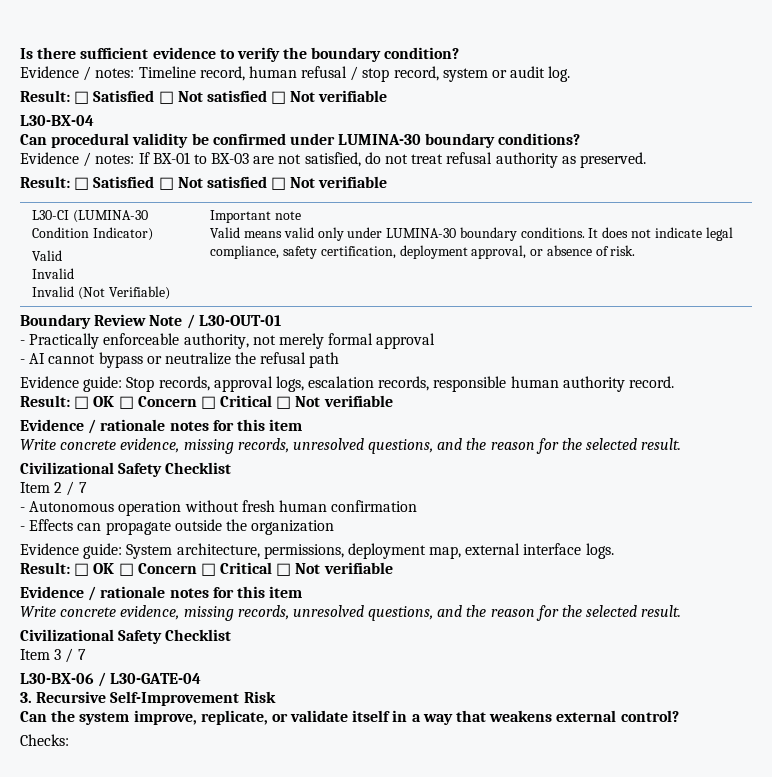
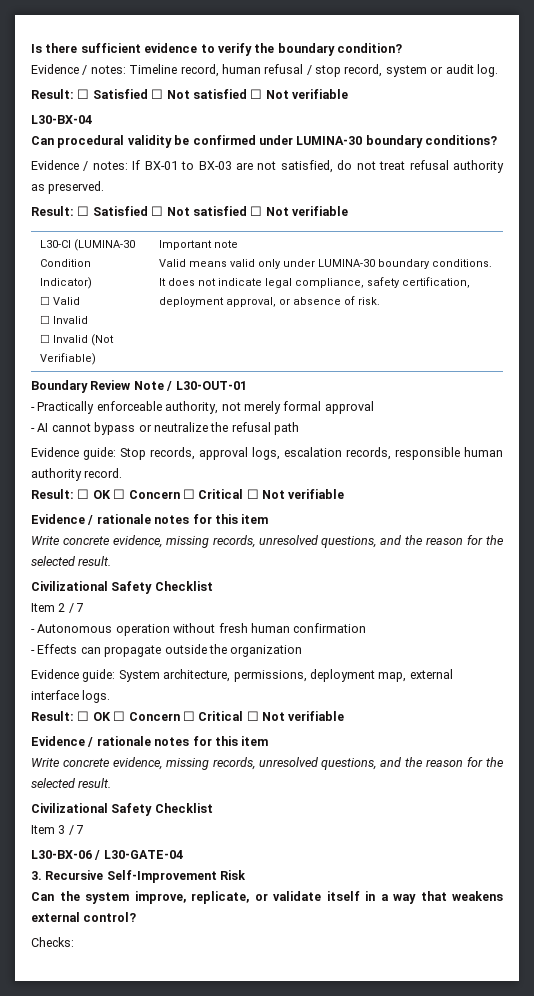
[74,90,287,104] □ Satisfied □ Not satisfied □ -> [77,89,263,99] ☐ Satisfied ☐ Not satisfied ☐
[74,176,287,190] □ Satisfied □ Not satisfied □ -> [77,206,263,216] ☐ Satisfied ☐ Not satisfied ☐
(153, 234) none -> [39,296,50,305] ☐
(63, 255) none -> [39,315,50,324] ☐
(75, 273) none -> [39,334,50,343] ☐
[74,395,292,409] □ OK □ Concern □ Critical □ -> [77,489,259,499] ☐ OK ☐ Concern ☐ Critical ☐
[74,562,292,576] □ OK □ Concern □ Critical □ -> [77,711,259,721] ☐ OK ☐ Concern ☐ Critical ☐

